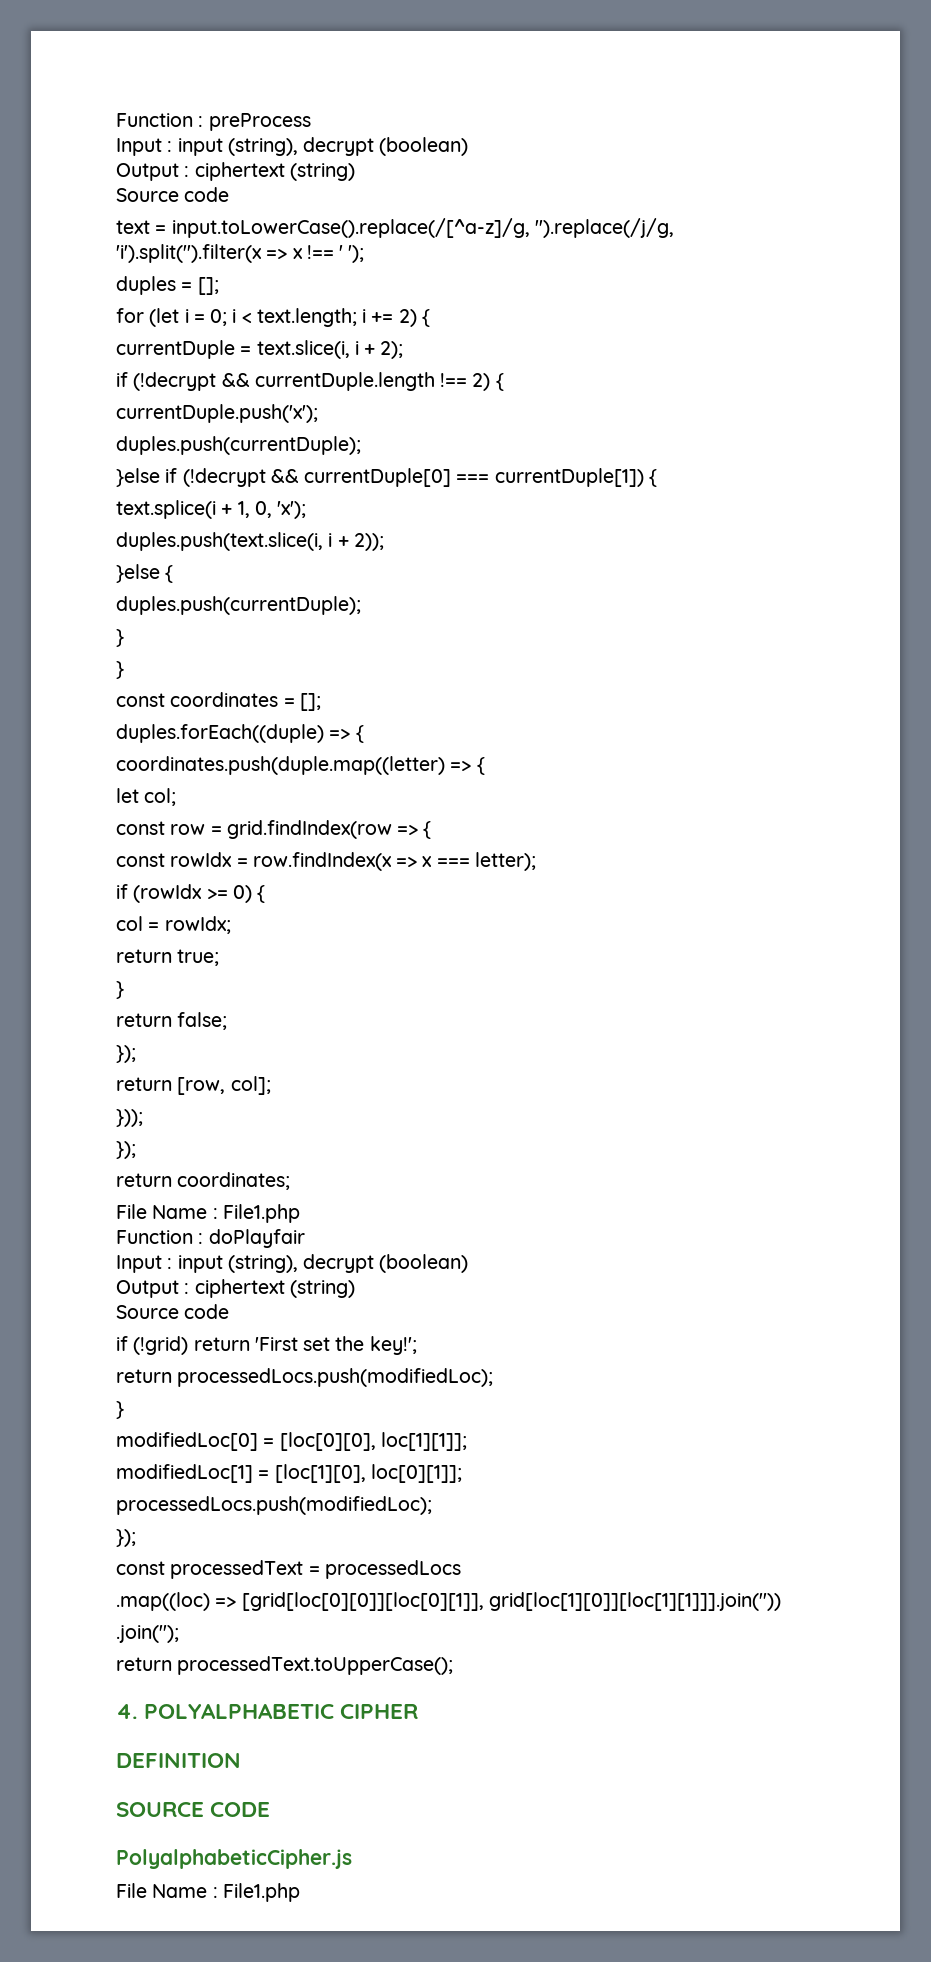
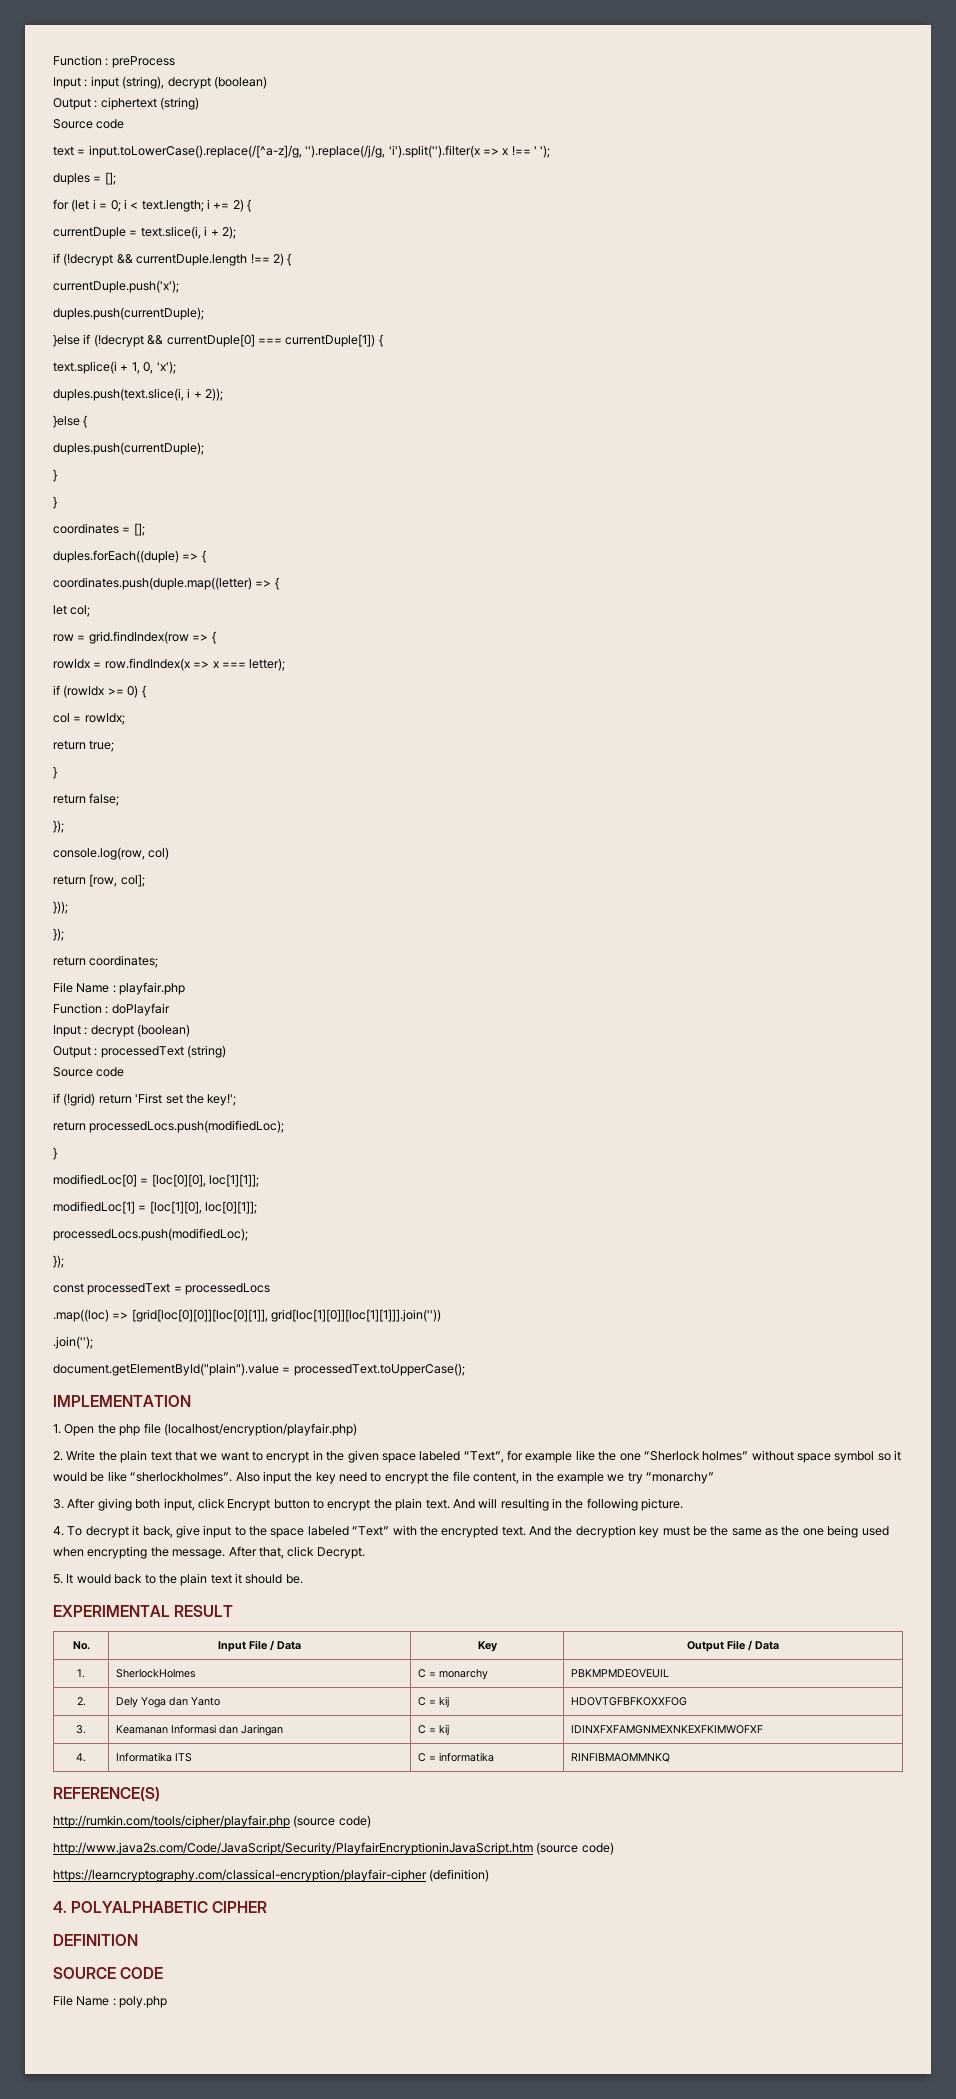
[116,693,165,707] const -> (57, 502) none
[116,821,165,835] const -> (91, 611) none
[116,853,165,867] const -> (216, 637) none
(136, 1054) none -> [53,847,170,860] // console.log(row, col)
[222,1204,300,1223] File1.php -> [119,982,186,995] playfair.php
[177,1254,469,1273] [116,1279,285,1298] input (string), decrypt (boolean) // Output : ciphertext -> [90,1024,191,1037] [53,1046,184,1058] decrypt (boolean) // Output : processedText
[116,1657,172,1671] return -> [53,1363,291,1376] document.getElementById("plain").value =
(454, 1665) none -> [53,1395,191,1407] [53,1423,357,1436] [53,1450,902,1463] [53,1471,715,1484] [53,1498,684,1511] [53,1525,889,1538] [53,1546,365,1559] [53,1573,303,1586] [53,1605,234,1617] [72,1641,90,1650] [218,1640,301,1652] [477,1641,498,1652] [687,1640,779,1652] [77,1669,85,1678] [116,1669,196,1678] [418,1669,489,1680] [571,1669,670,1678] [76,1697,86,1706] [116,1697,221,1708] [418,1696,450,1708] [571,1697,688,1706] [76,1725,86,1734] [116,1724,284,1736] [418,1724,450,1736] [571,1725,764,1734] [76,1753,86,1762] [116,1752,193,1762] [418,1752,495,1762] [571,1753,671,1762] [53,1787,160,1802] [53,1815,371,1828] [53,1842,614,1855] [53,1869,490,1882] // IMPLEMENTATION // 1. Open the php file (localhost/encryption/playfair.php) // 2. Write the plain text that we want to encrypt in the given space labeled “Text”, for example like the one “Sherlock holmes” without space symbol so it would be like “sherlockholmes”. Also input the key need to encrypt the file content, in the example we try “monarchy” // 3. After giving both input, click Encrypt button to encrypt the plain text. And will resulting in the following picture. // 4. To decrypt it back, give input to the space labeled “Text” with the encrypted text. And the decryption key must be the same as the one being used when encrypting the message. After that, click Decrypt. // 5. It would back to the plain text it should be. // EXPERIMENTAL RESULT // No. | Input File / Data | Key | Output File / Data // 1. | SherlockHolmes | C = monarchy | PBKMPMDEOVEUIL // 2. | Dely Yoga dan Yanto | C = kij | HDOVTGFBFKOXXFOG // 3. | Keamanan Informasi dan Jaringan | C = kij | IDINXFXFAMGNMEXNKEXFKIMWOFXF // 4. | Informatika ITS | C = informatika | RINFIBMAOMMNKQ // REFERENCE(S) // http://rumkin.com/tools/cipher/playfair.php (source code) // http://www.java2s.com/Code/JavaScript/Security/PlayfairEncryptioninJavaScript.htm (source code) // https://learncryptography.com/classical-encryption/playfair-cipher (definition)
[116,1849,352,1869] [116,1883,300,1902] // PolyalphabeticCipher.js // File Name : File1.php -> [53,1995,168,2008] // File Name : poly.php

